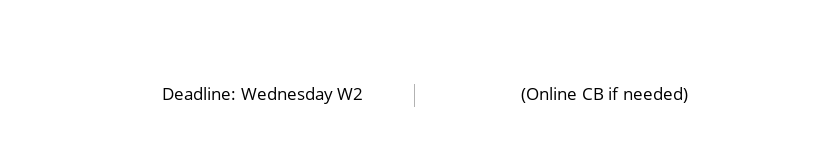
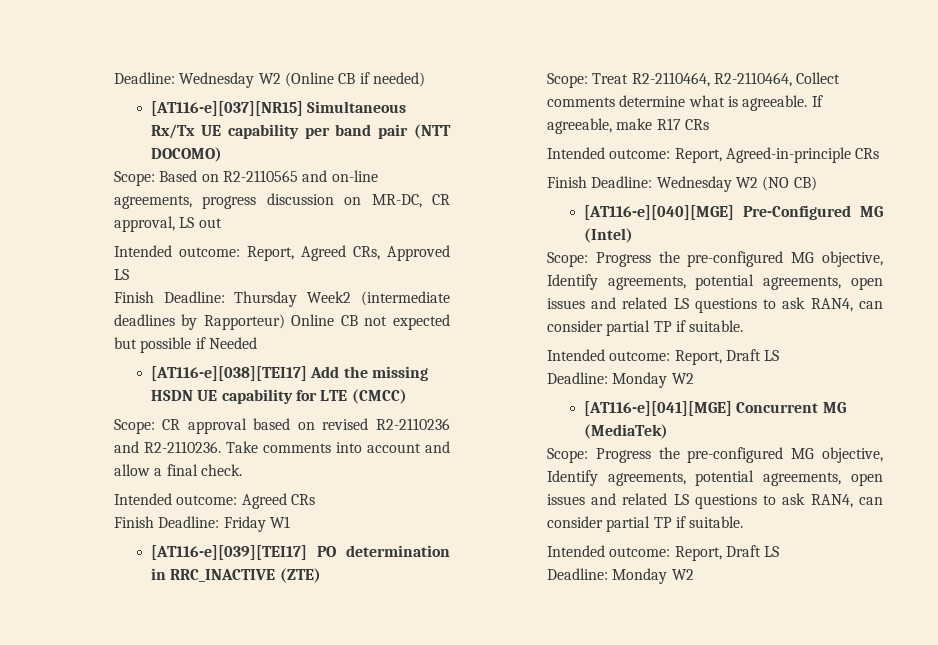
(688, 95) none -> [151,101,407,116] [151,124,451,139] [151,147,223,162] [113,170,378,186] [113,193,450,209] [113,216,222,232] [113,245,451,261] [113,269,129,280] [113,291,451,307] [113,314,451,330] [113,337,257,353] [151,366,429,381] [151,389,407,404] [113,418,450,434] [113,441,451,453] [113,464,242,476] [113,493,315,509] [113,516,290,532] [151,545,450,560] [151,568,321,583] [546,72,841,88] [546,95,823,111] [546,118,709,134] [546,147,880,163] [546,176,817,192] [584,205,883,220] [584,228,634,243] [546,251,883,267] [546,274,883,290] [546,297,883,313] [546,320,744,336] [546,349,780,365] [546,372,694,388] [584,401,846,416] [584,424,669,439] [546,447,883,463] [546,470,883,486] [546,493,883,509] [546,516,744,532] [546,545,780,561] [546,568,694,584] // [AT116-e][037][NR15] Simultaneous Rx/Tx UE capability per band pair (NTT DOCOMO) // Scope: Based on R2-2110565 and on-line agreements, progress discussion on MR-DC, CR approval, LS out // Intended outcome: Report, Agreed CRs, Approved LS // Finish Deadline: Thursday Week2 (intermediate deadlines by Rapporteur) Online CB not expected but possible if Needed // [AT116-e][038][TEI17] Add the missing HSDN UE capability for LTE (CMCC) // Scope: CR approval based on revised R2-2110236 and R2-2110236. Take comments into account and allow a final check. // Intended outcome: Agreed CRs // Finish Deadline: Friday W1 // [AT116-e][039][TEI17] PO determination in RRC_INACTIVE (ZTE) // Scope: Treat R2-2110464, R2-2110464, Collect comments determine what is agreeable. If agreeable, make R17 CRs // Intended outcome: Report, Agreed-in-principle CRs // Finish Deadline: Wednesday W2 (NO CB) // [AT116-e][040][MGE] Pre-Configured MG (Intel) // Scope: Progress the pre-configured MG objective, Identify agreements, potential agreements, open issues and related LS questions to ask RAN4, can consider partial TP if suitable. // Intended outcome: Report, Draft LS // Deadline: Monday W2 // [AT116-e][041][MGE] Concurrent MG (MediaTek) // Scope: Progress the pre-configured MG objective, Identify agreements, potential agreements, open issues and related LS questions to ask RAN4, can consider partial TP if suitable. // Intended outcome: Report, Draft LS // Deadline: Monday W2

